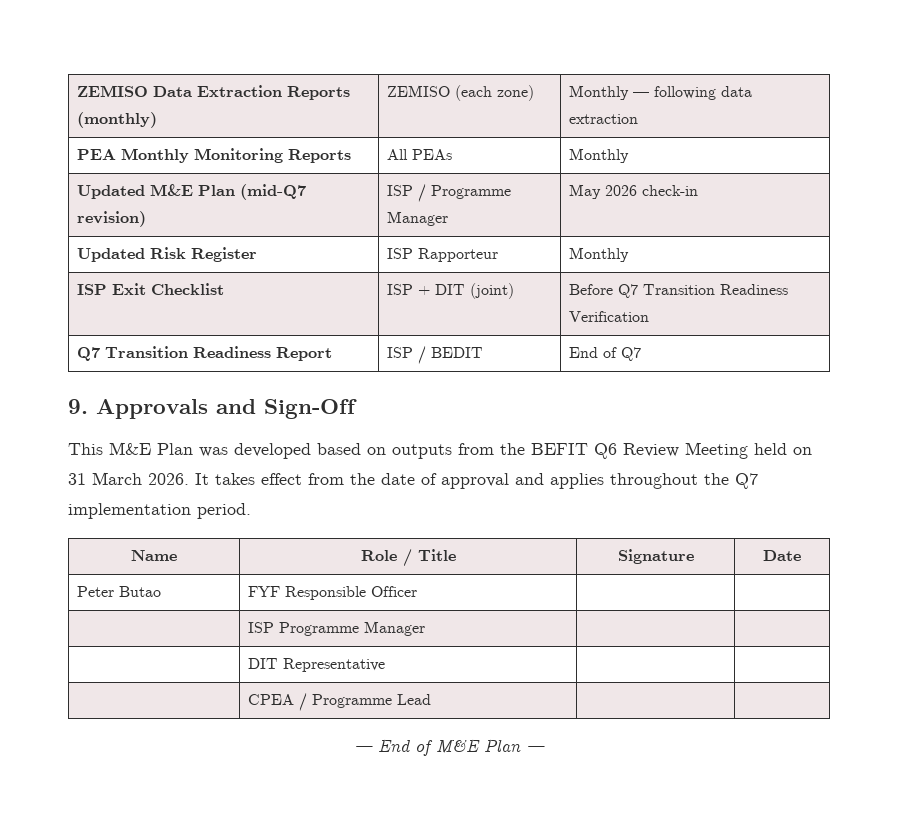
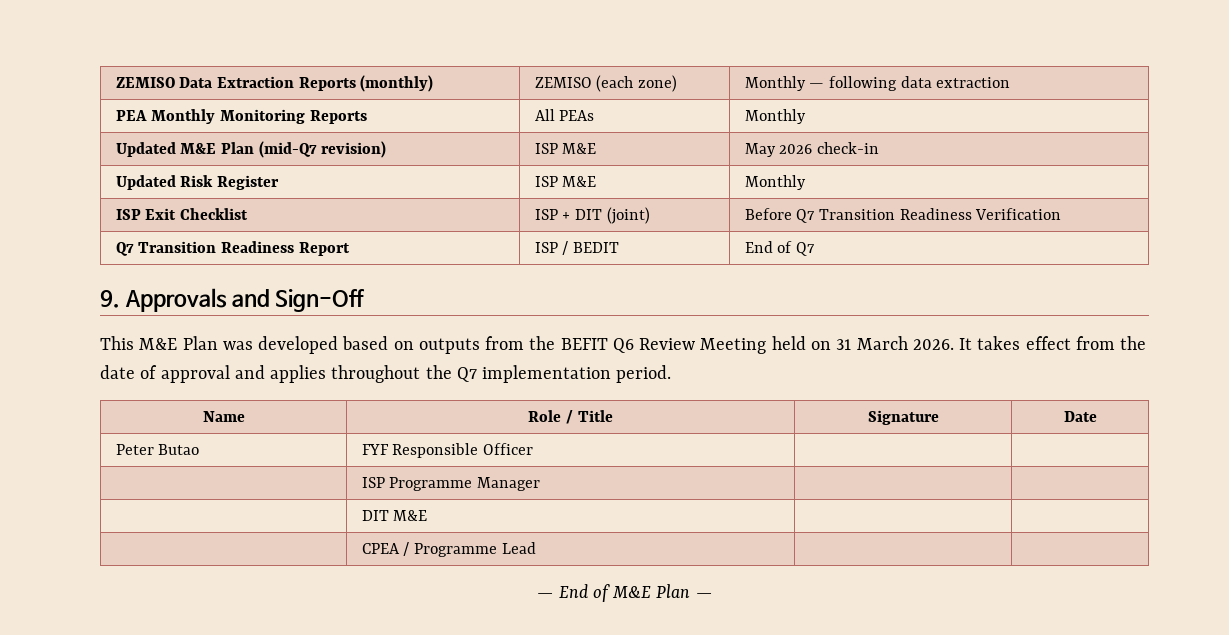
[418,184,512,202] [387,211,449,226] / Programme Manager -> [562,143,597,154] M&E
[418,248,499,262] Rapporteur -> [562,176,597,187] M&E
[283,658,386,672] Representative -> [393,510,428,521] M&E

